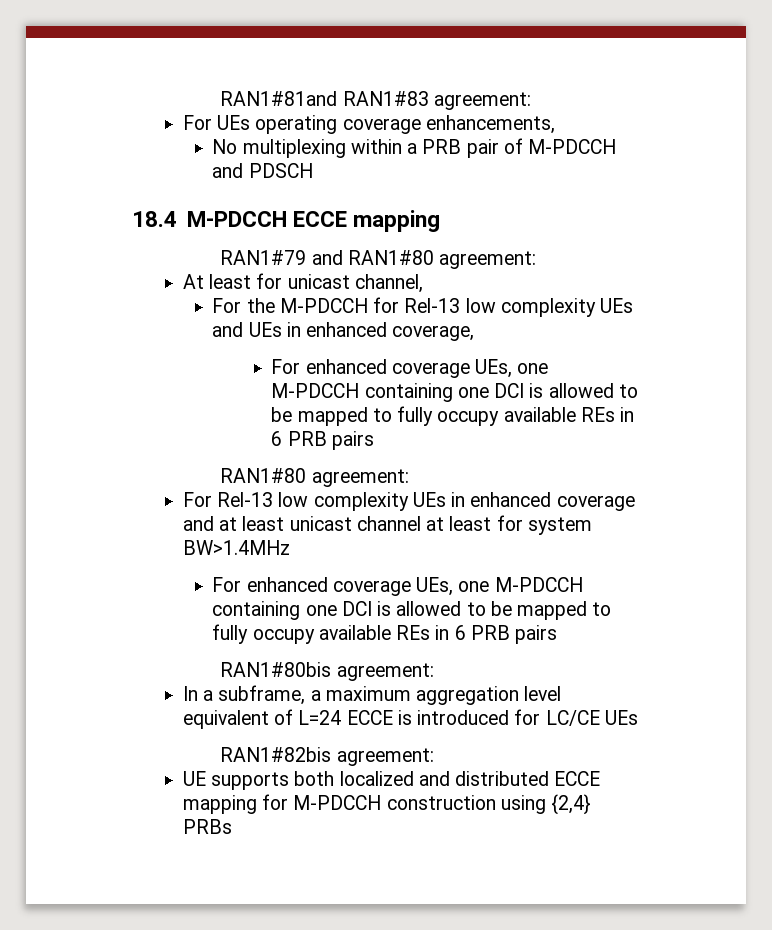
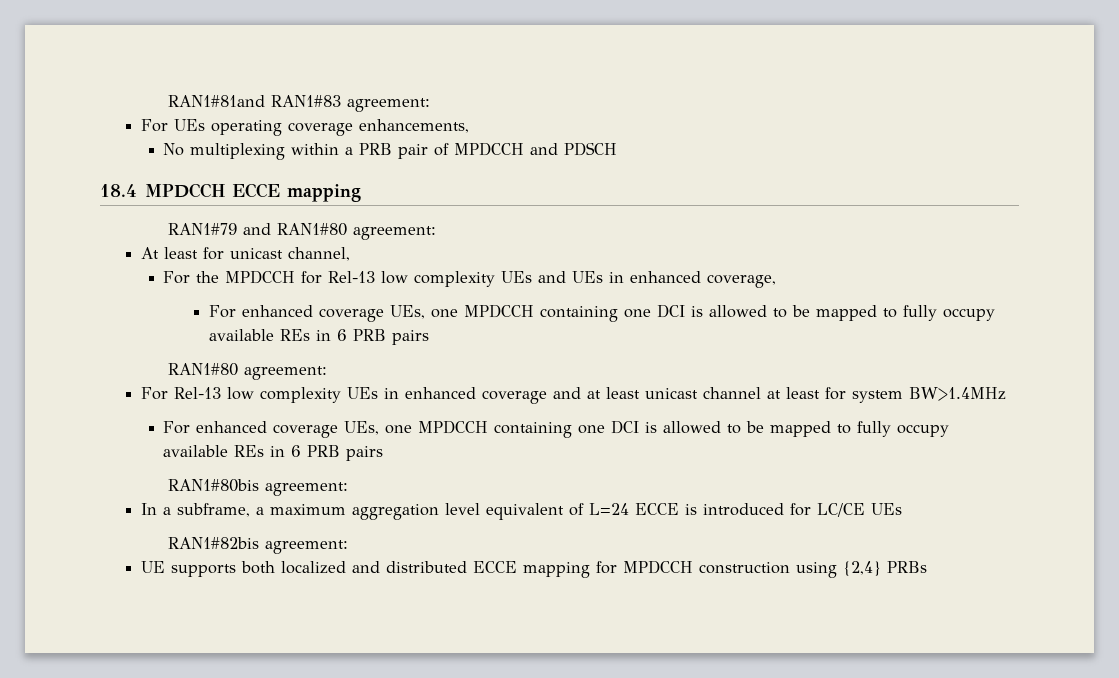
[528,139,617,154] M-PDCCH -> [454,142,525,156] MPDCCH
[186,211,287,227] M-PDCCH -> [145,183,226,198] MPDCCH
[279,298,368,313] M-PDCCH -> [225,270,296,284] MPDCCH
[271,383,360,398] M-PDCCH -> [463,304,534,318] MPDCCH
[494,577,583,592] M-PDCCH -> [418,420,489,434] MPDCCH
[293,795,382,810] M-PDCCH -> [622,560,693,574] MPDCCH

